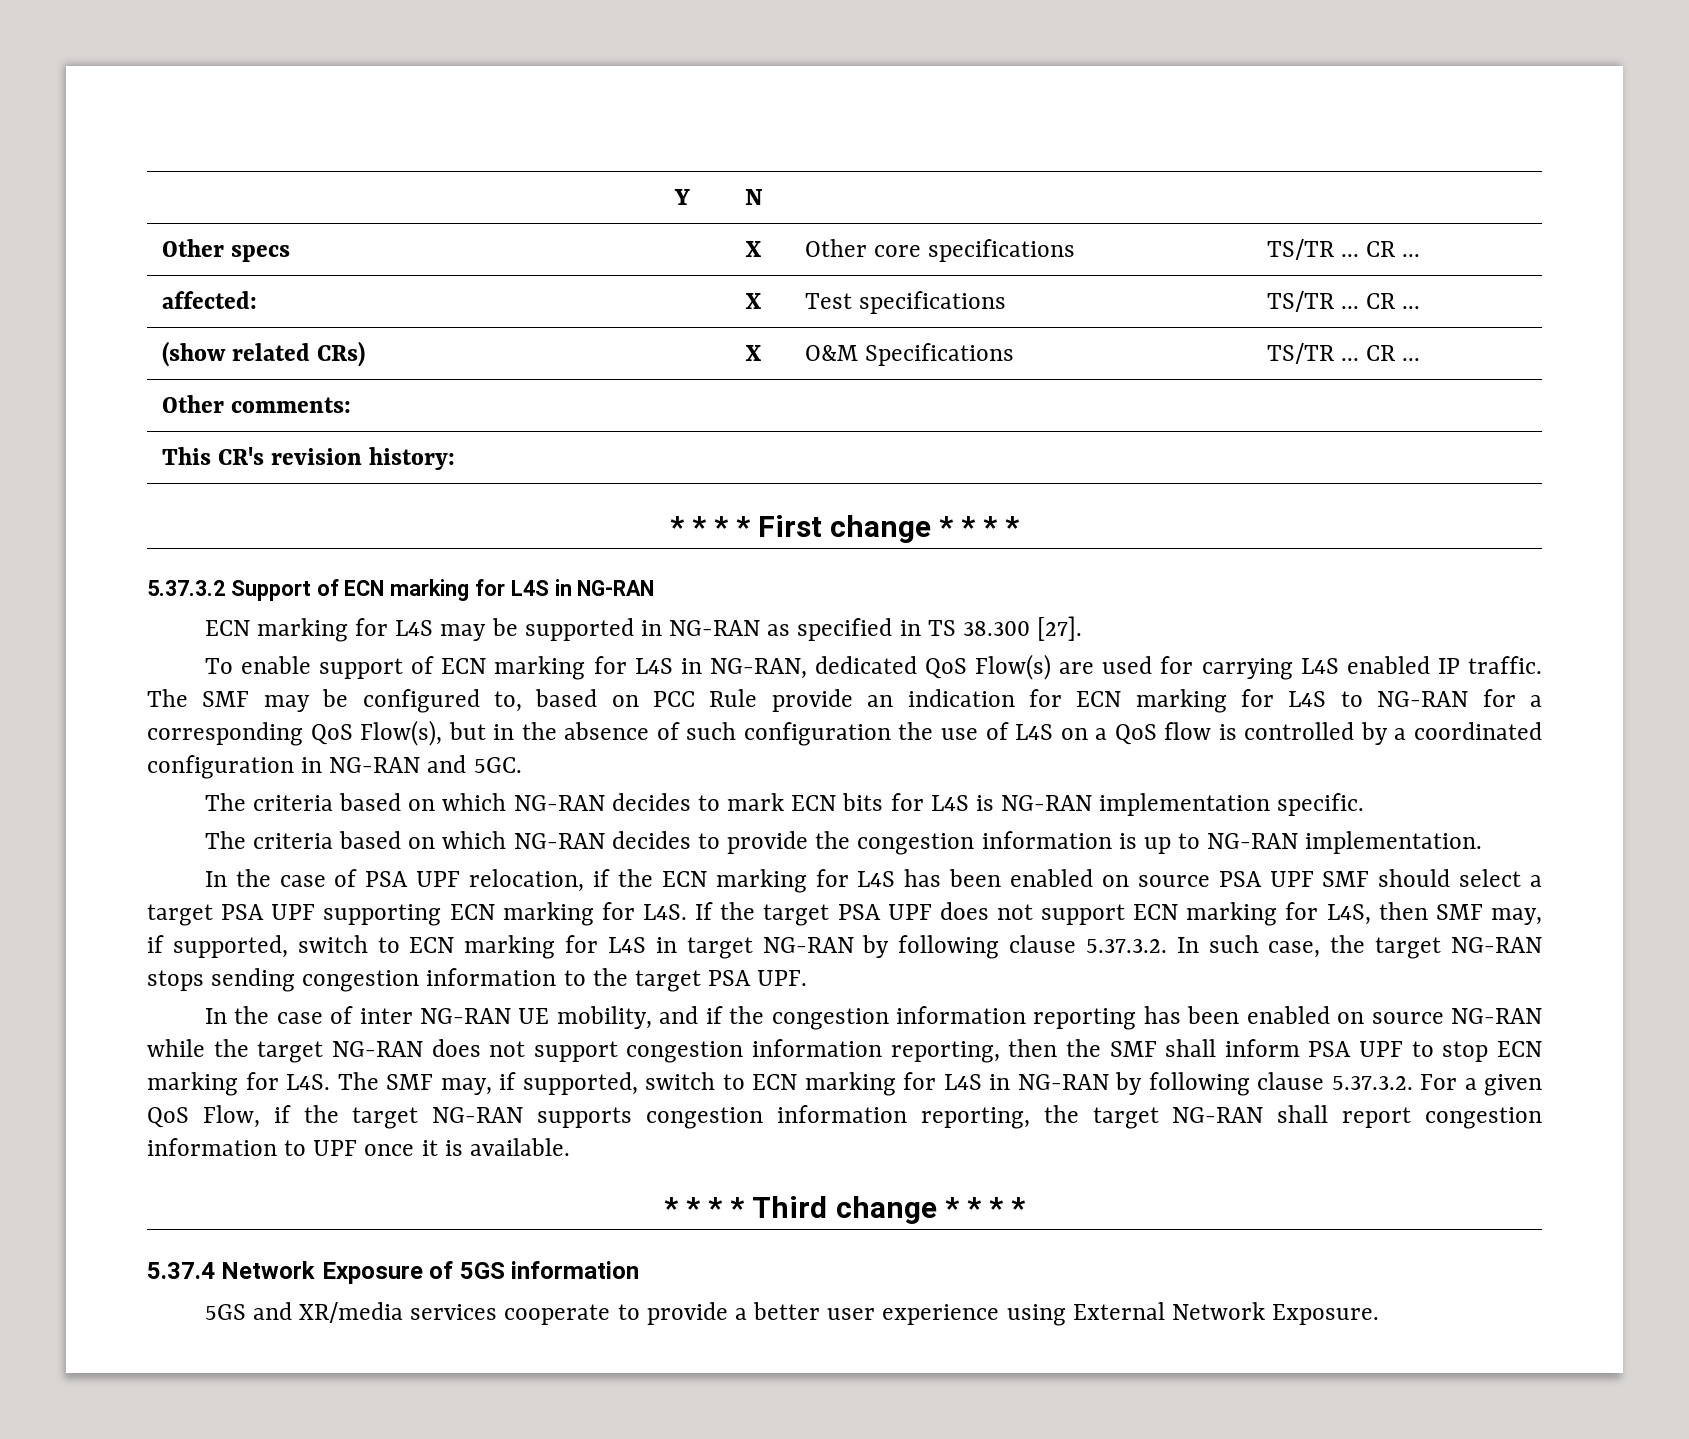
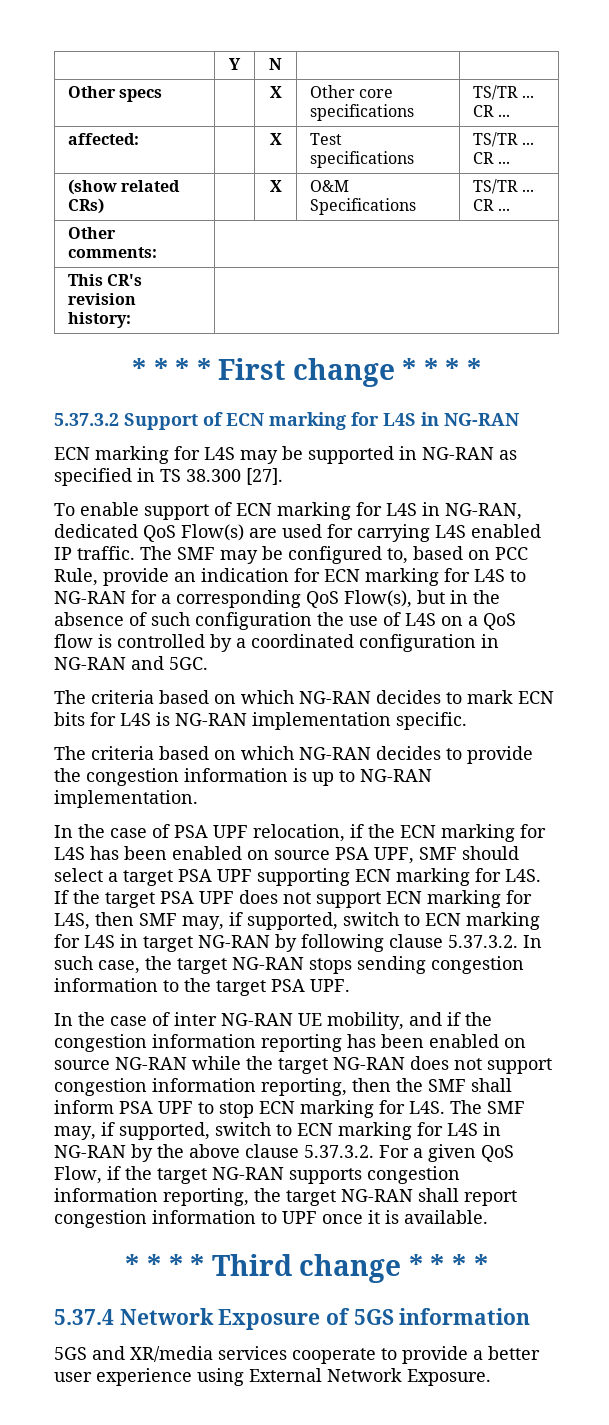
[709,689,758,707] Rule -> [54,568,98,586] Rule,
[1269,871,1314,887] UPF -> [374,847,414,864] UPF,
[1148,1072,1250,1096] following -> [157,1144,240,1158] the above

